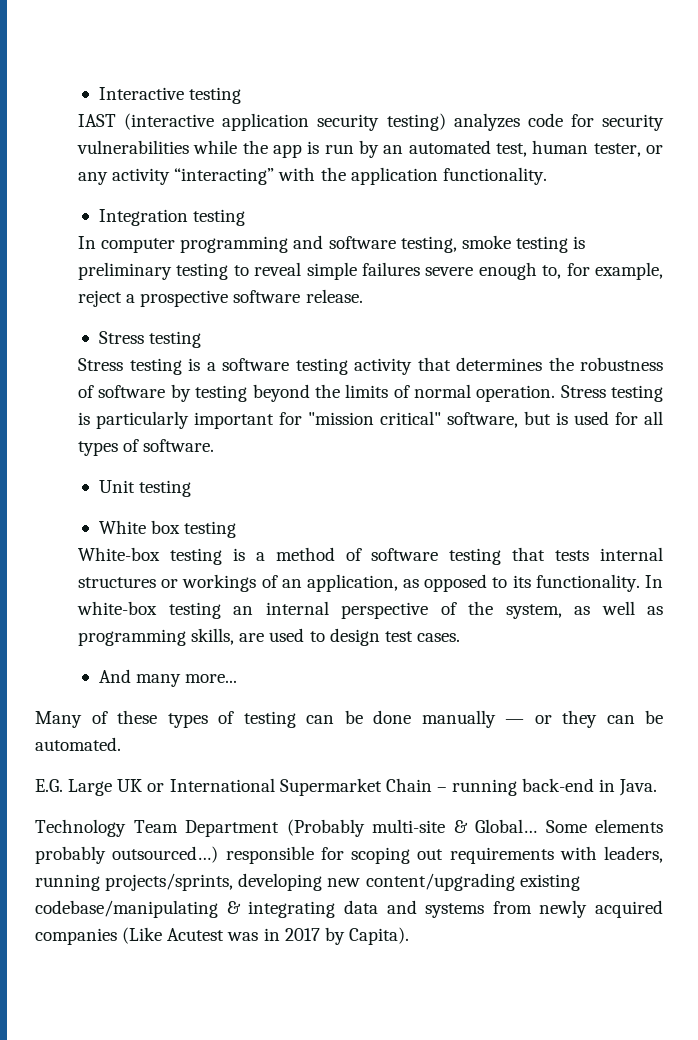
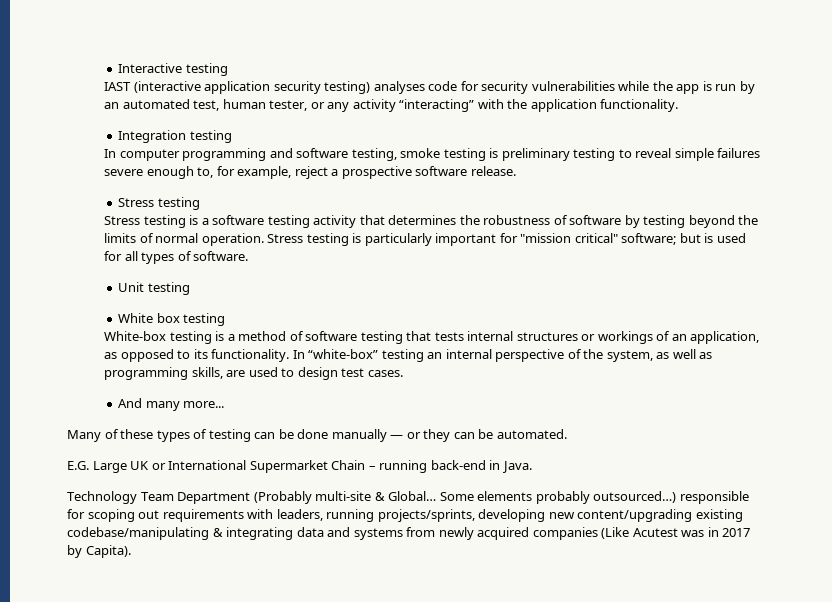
[453,113,520,131] analyzes -> [373,81,425,94] analyses
[447,412,519,428] software, -> [621,233,677,245] software;
[77,601,158,615] white-box -> [308,349,379,359] “white-box”

